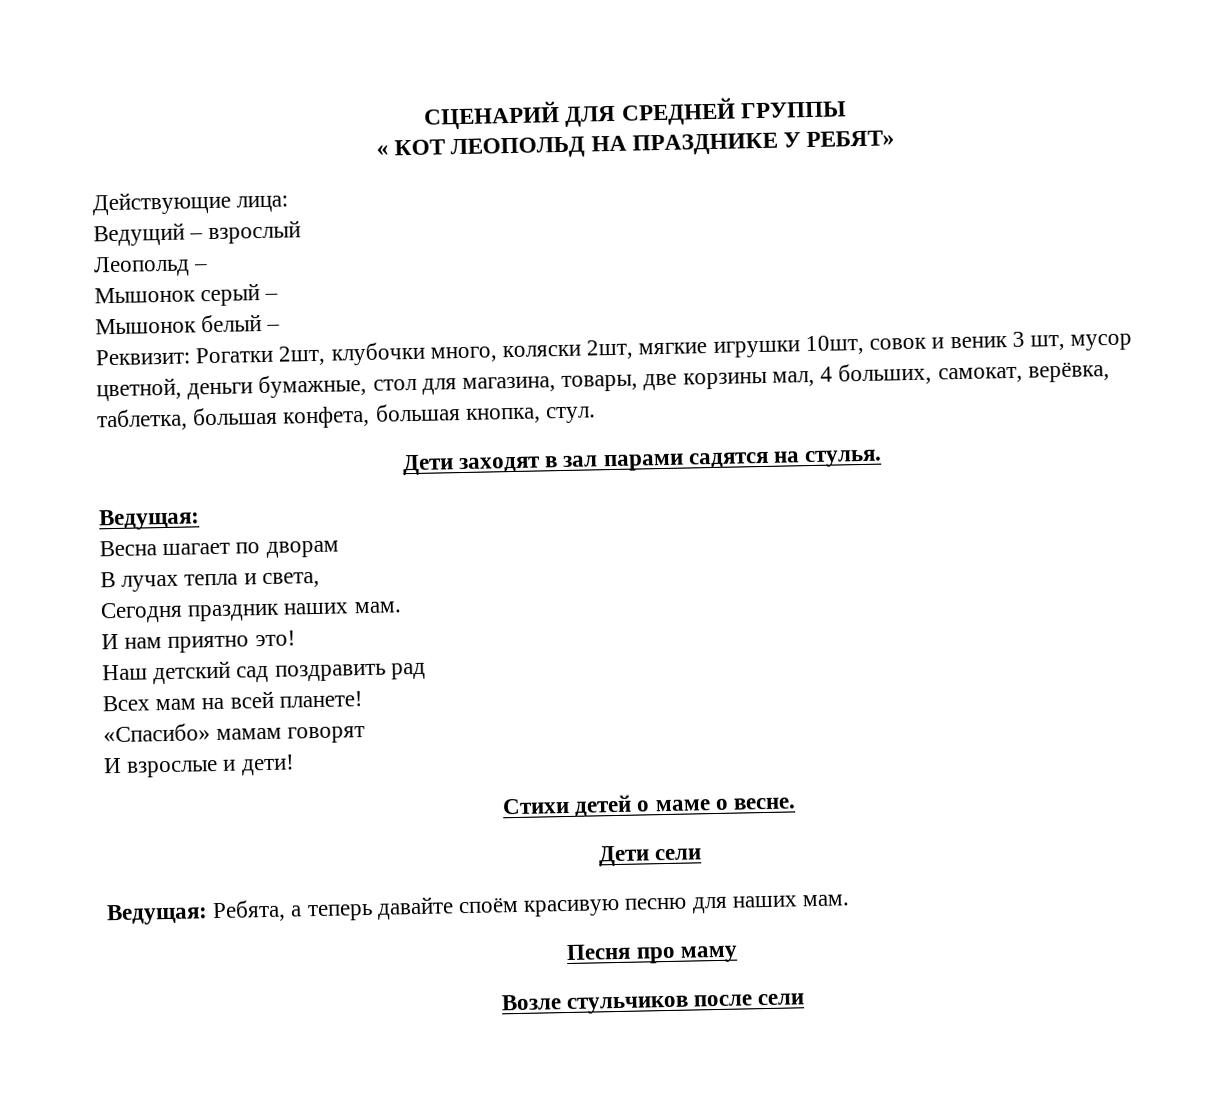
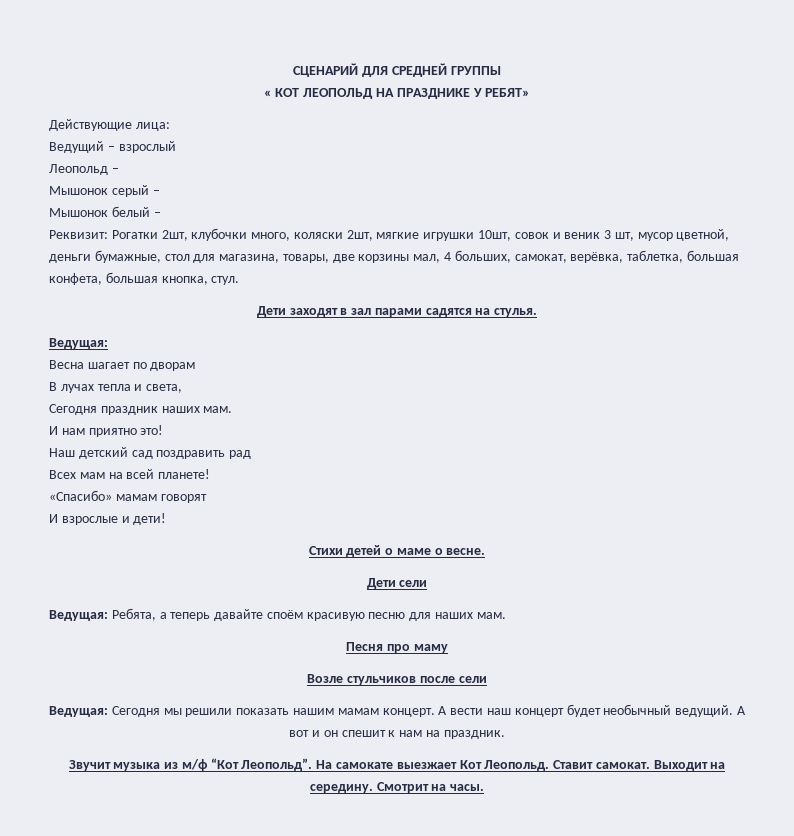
(806, 999) none -> [49,704,746,717] [289,730,505,739] [68,758,726,771] [309,782,485,793] // Ведущая: Сегодня мы решили показать нашим мамам концерт. А вести наш концерт будет необычный ведущий. А вот и он спешит к нам на праздник. // Звучит музыка из м/ф “Кот Леопольд”. На самокате выезжает Кот Леопольд. Ставит самокат. Выходит на середину. Смотрит на часы.

